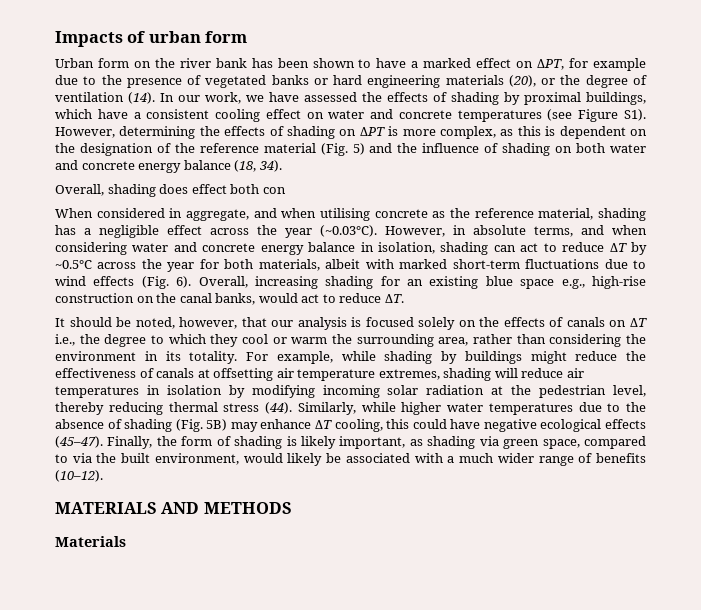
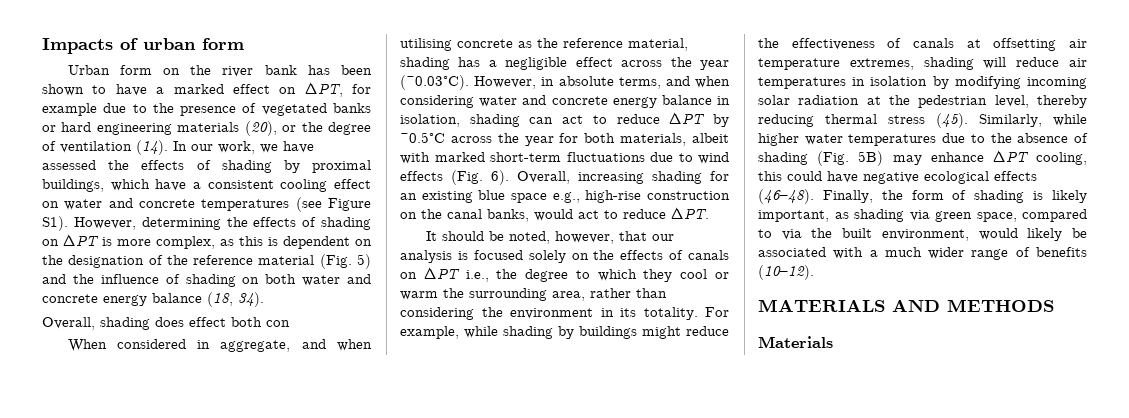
[609,243,627,252] ΔT -> [669,112,706,124] ΔPT
[384,294,404,303] ΔT. -> [671,207,709,219] ΔPT.
[630,318,648,327] ΔT -> [423,267,460,279] ΔPT
[265,402,292,414] (44). -> [936,113,968,128] (45).
[315,420,332,429] ΔT -> [992,150,1029,162] ΔPT
[55,436,103,448] (45–47). -> [758,189,814,204] (46–48).

